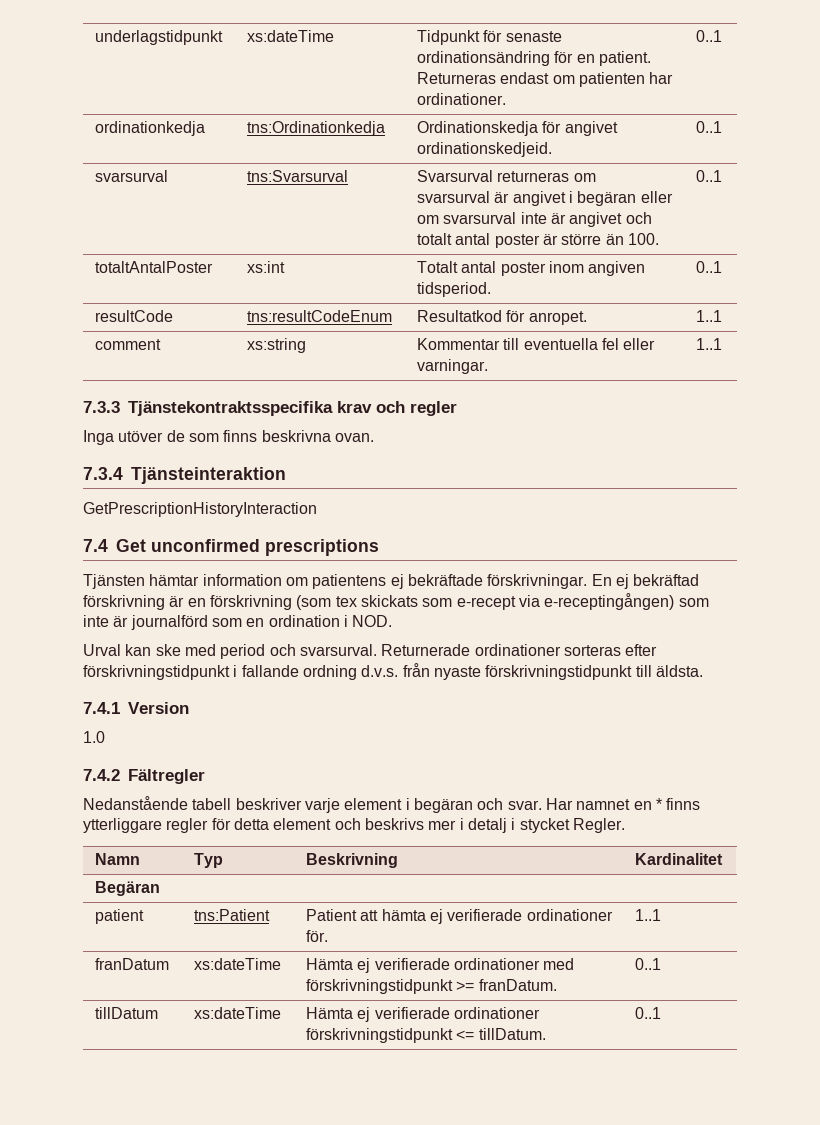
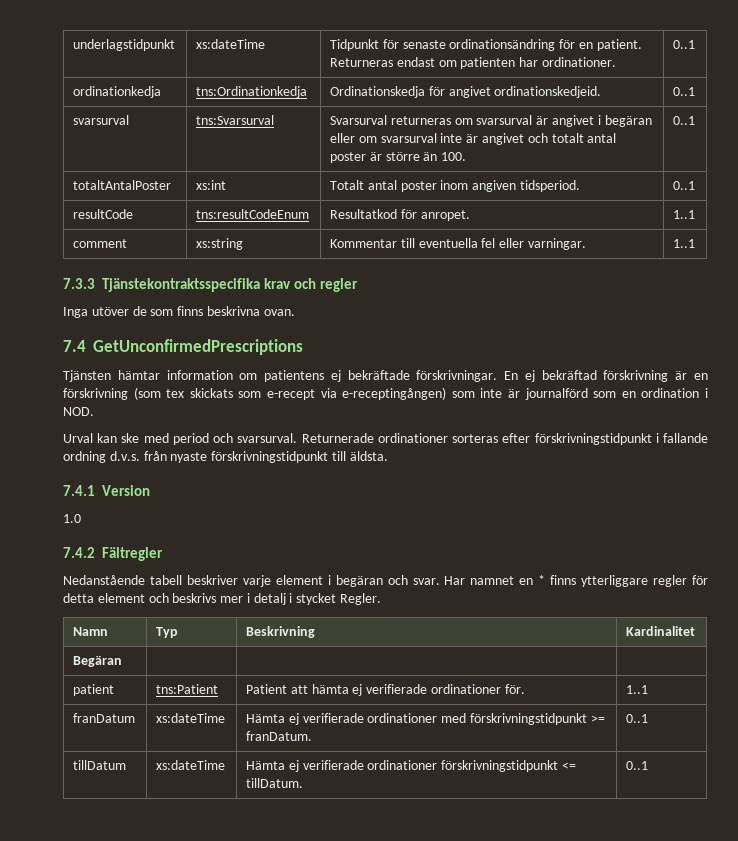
[83,467,286,484] [83,502,317,517] [83,539,379,556] 7.3.4 Tjänsteinteraktion // GetPrescriptionHistoryInteraction // 7.4 Get unconfirmed prescriptions -> [63,339,303,355] 7.4 GetUnconfirmedPrescriptions

